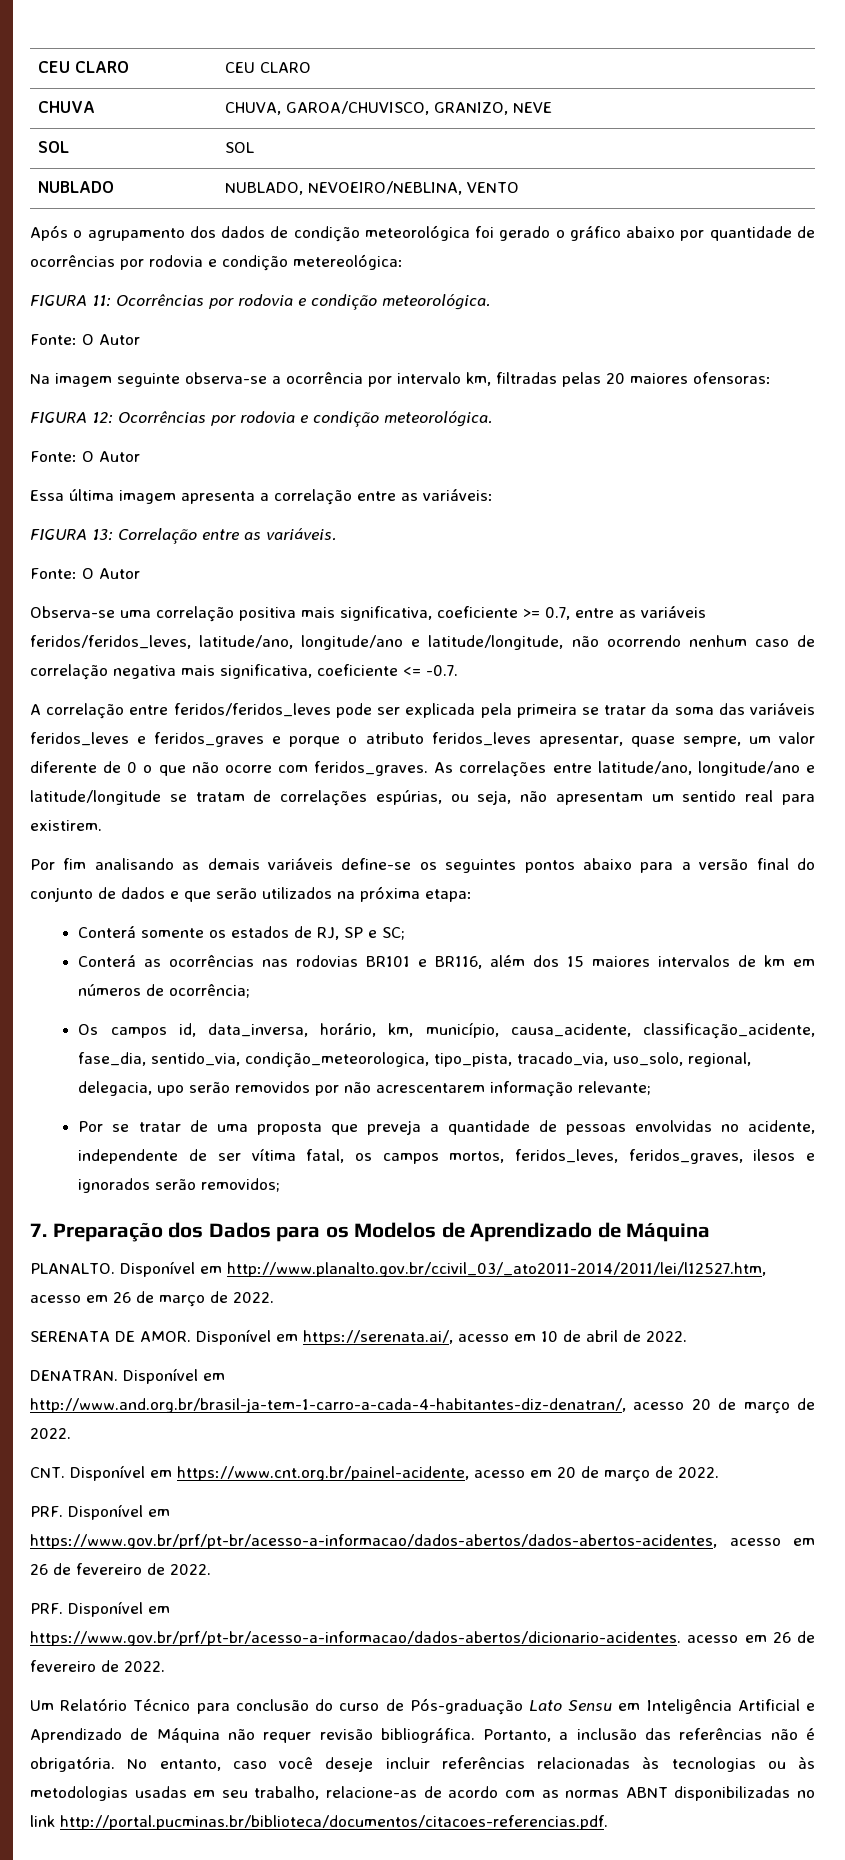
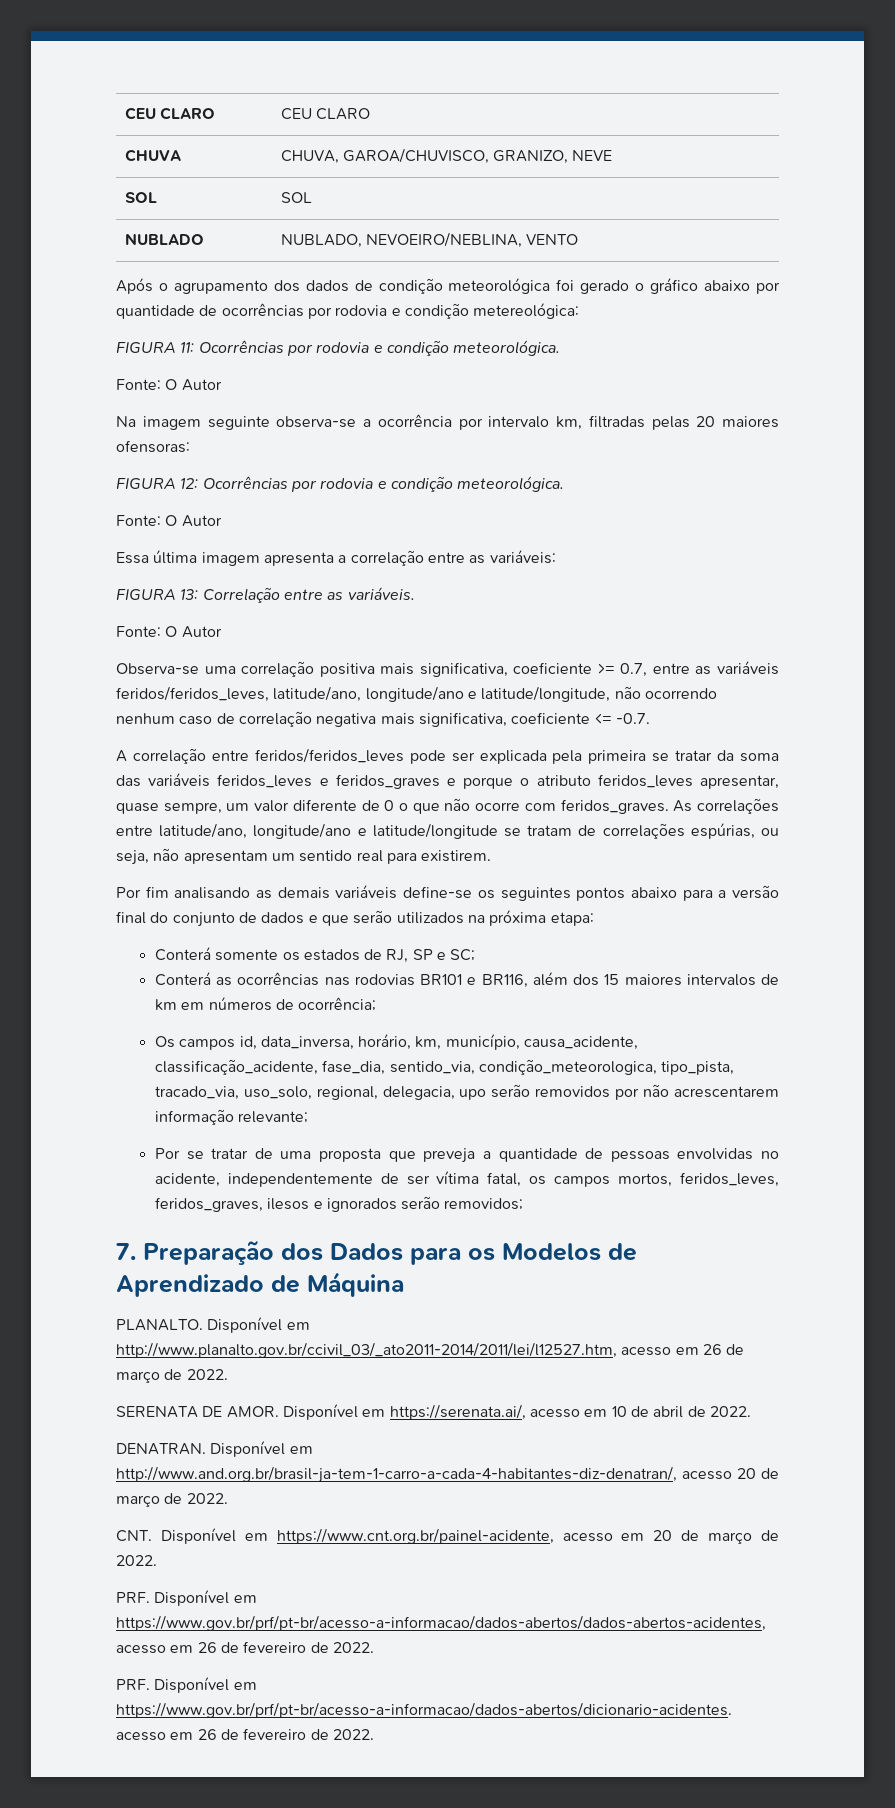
[78,1149,179,1164] independente -> [227,1173,373,1187] independentemente
[30,1698,816,1715] [30,1728,815,1743] [30,1756,815,1772] [30,1786,816,1801] [30,1815,608,1830] // Um Relatório Técnico para conclusão do curso de Pós-graduação Lato Sensu em Inteligência Artificial e Aprendizado de Máquina não requer revisão bibliográfica. Portanto, a inclusão das referências não é obrigatória. No entanto, caso você deseje incluir referências relacionadas às tecnologias ou às metodologias usadas em seu trabalho, relacione-as de acordo com as normas ABNT disponibilizadas no link http://portal.pucminas.br/biblioteca/documentos/citacoes-referencias.pdf. -> (374, 1734) none

